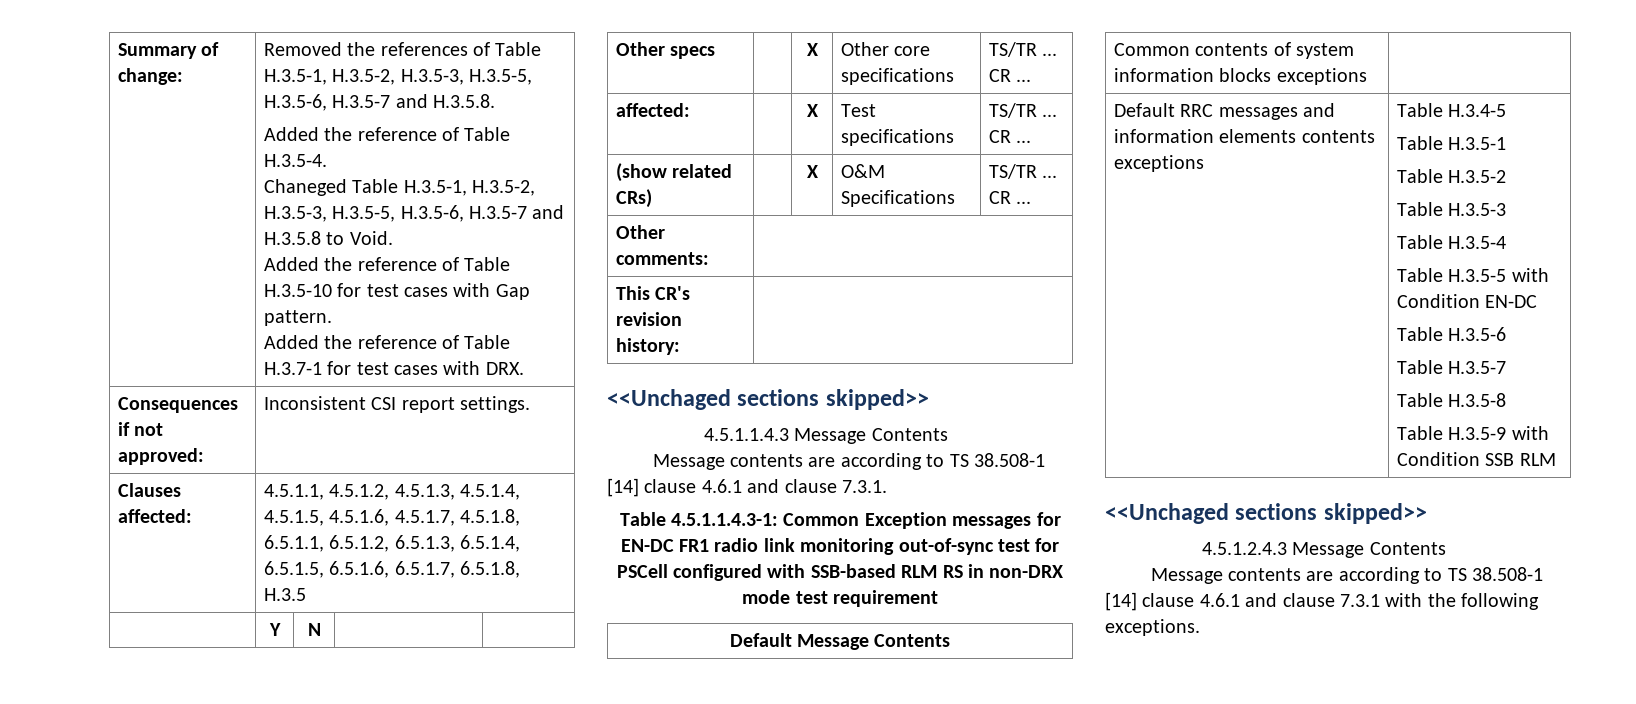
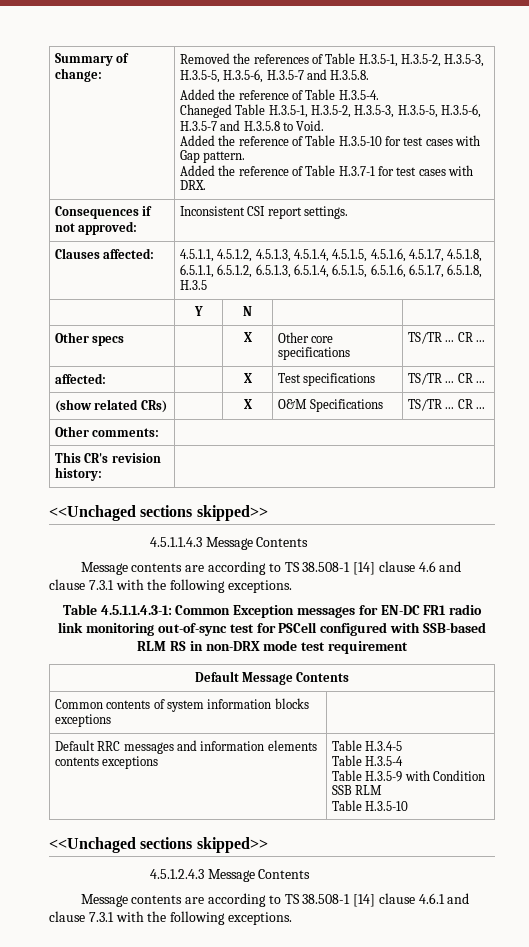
[701,479,887,493] 4.6.1 and clause 7.3.1. -> [418,561,462,572] [49,579,292,593] 4.6 and clause 7.3.1 with the following exceptions.
[1448,137,1507,150] [1396,169,1507,183] [1396,202,1507,216] [1396,235,1507,249] [1396,268,1549,282] [1396,294,1538,308] [1396,327,1507,341] [1396,360,1507,374] [1396,393,1507,407] H.3.5-1 // Table H.3.5-2 // Table H.3.5-3 // Table H.3.5-4 // Table H.3.5-5 with Condition EN-DC // Table H.3.5-6 // Table H.3.5-7 // Table H.3.5-8 -> [365,756,404,766] H.3.5-4
(1556, 459) none -> [331,800,409,811] // Table H.3.5-10

